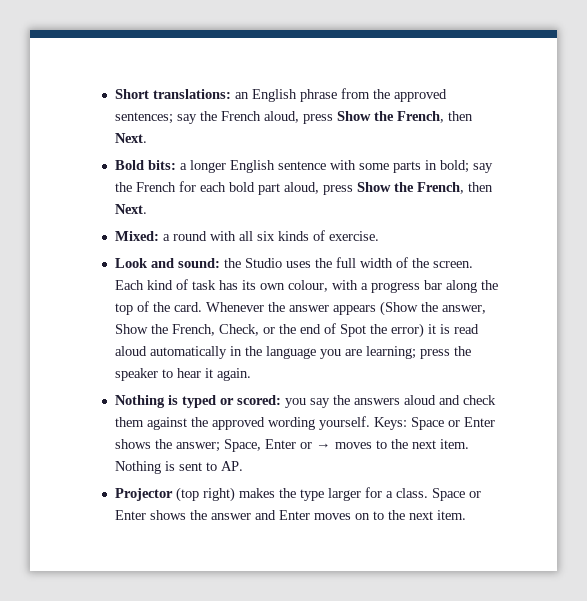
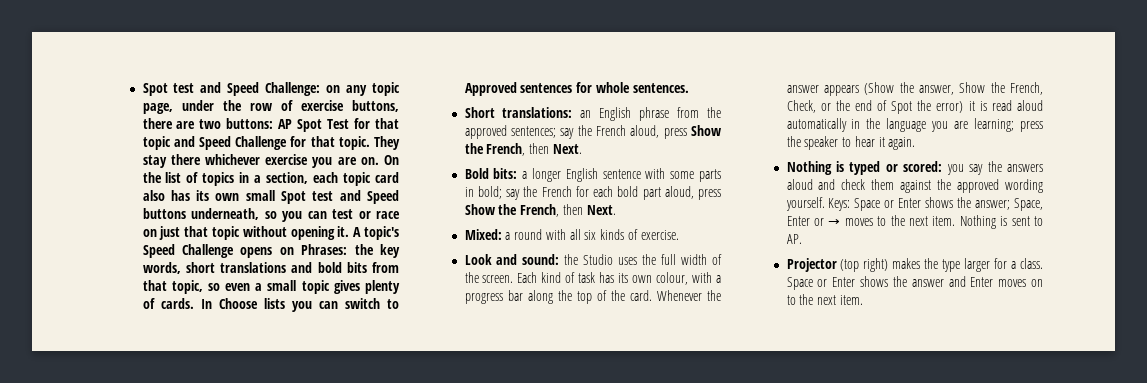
(114, 94) none -> [142,82,399,96] [142,100,399,114] [142,118,399,132] [142,136,400,150] [142,154,399,168] [142,172,399,186] [142,190,399,204] [142,208,401,222] [142,226,399,240] [142,244,400,258] [142,262,399,274] [142,280,400,294] [142,298,399,312] [464,82,689,96] Spot test and Speed Challenge: on any topic page, under the row of exercise buttons, there are two buttons: AP Spot Test for that topic and Speed Challenge for that topic. They stay there whichever exercise you are on. On the list of topics in a section, each topic card also has its own small Spot test and Speed buttons underneath, so you can test or race on just that topic without opening it. A topic's Speed Challenge opens on Phrases: the key words, short translations and bold bits from that topic, so even a small topic gives plenty of cards. In Choose lists you can switch to Approved sentences for whole sentences. //

